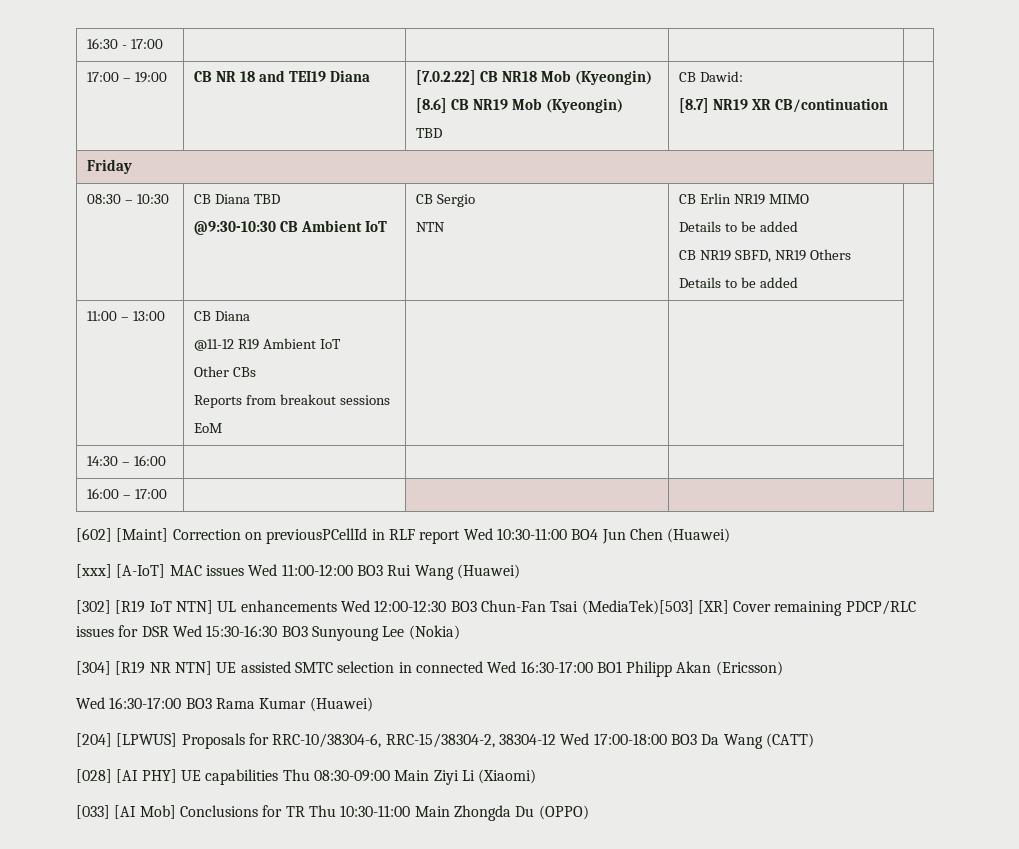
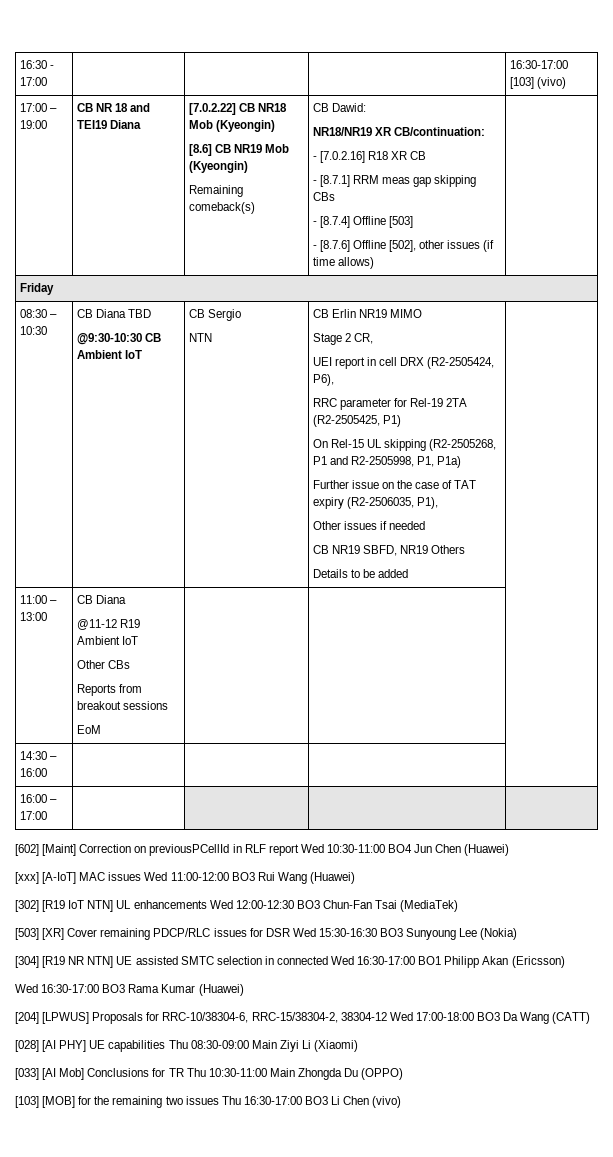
(163, 44) none -> [509,60,568,69] [509,77,566,89] 16:30-17:00 [103] (vivo)
[415,128,442,138] TBD -> [188,185,243,197] [188,202,255,214] Remaining comeback(s)
[678,98,888,113] [8.7] NR19 XR CB/continuation -> [312,127,485,136] [312,151,427,163] [312,175,477,187] [312,192,335,201] [312,216,414,228] [312,240,495,252] [312,257,374,269] NR18/NR19 XR CB/continuation: // - [7.0.2.16] R18 XR CB // - [8.7.1] RRM meas gap skipping CBs // - [8.7.4] Offline [503] // - [8.7.6] Offline [502], other issues (if time allows)
[678,221,798,232] Details to be added -> [312,333,373,345] [312,357,495,369] [312,374,334,386] [312,398,468,410] [312,415,401,427] [312,439,497,451] [312,456,462,468] [312,480,477,489] [312,497,438,509] [312,521,426,530] Stage 2 CR, // UEI report in cell DRX (R2-2505424, P6), // RRC parameter for Rel-19 2TA (R2-2505425, P1) // On Rel-15 UL skipping (R2-2505268, P1 and R2-2505998, P1, P1a) // Further issue on the case of TAT expiry (R2-2506035, P1), // Other issues if needed
[581,600,694,615] (MediaTek)[503] -> [400,900,459,912] [15,928,39,940] (MediaTek) // [503]
(589, 812) none -> [15,1096,402,1108] // [103] [MOB] for the remaining two issues Thu 16:30-17:00 BO3 Li Chen (vivo)

